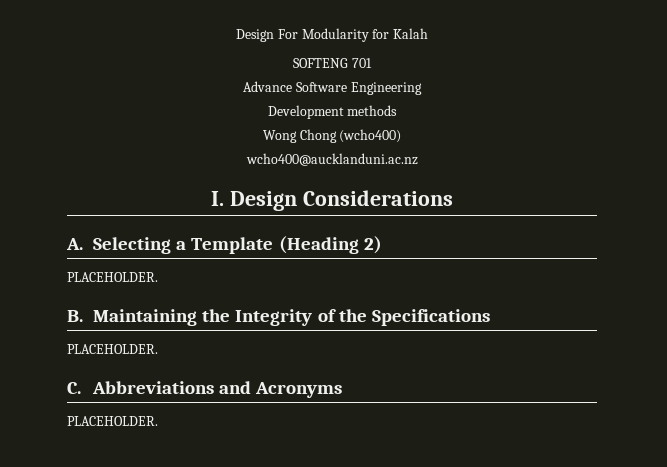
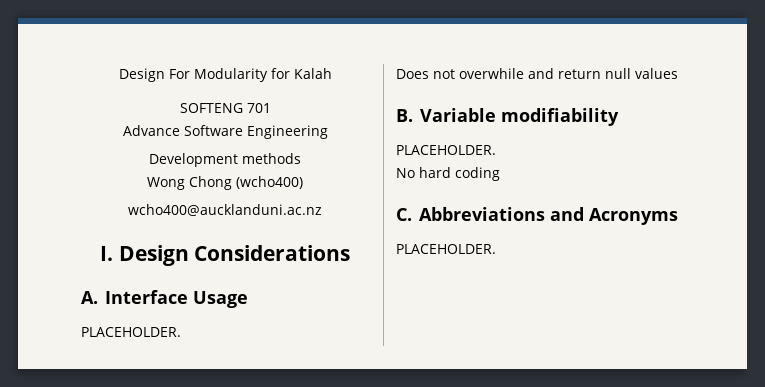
[93,236,382,254] [67,272,158,282] [67,309,490,326] [67,344,158,354] Selecting a Template (Heading 2) // PLACEHOLDER. // B. Maintaining the Integrity of the Specifications // PLACEHOLDER. -> [104,290,248,308] [81,327,181,337] [396,68,678,79] [396,108,619,126] [396,145,496,155] [396,167,500,181] Interface Usage // PLACEHOLDER. // Does not overwhile and return null values // B. Variable modifiability // PLACEHOLDER. // No hard coding

